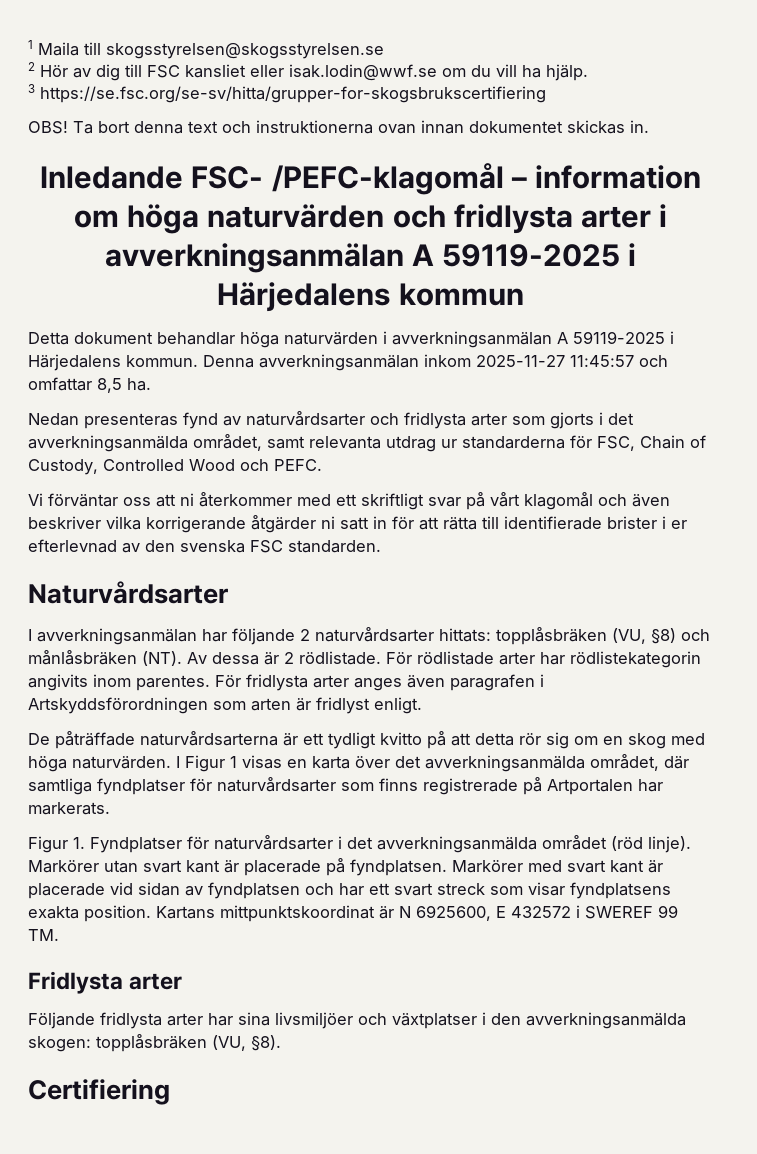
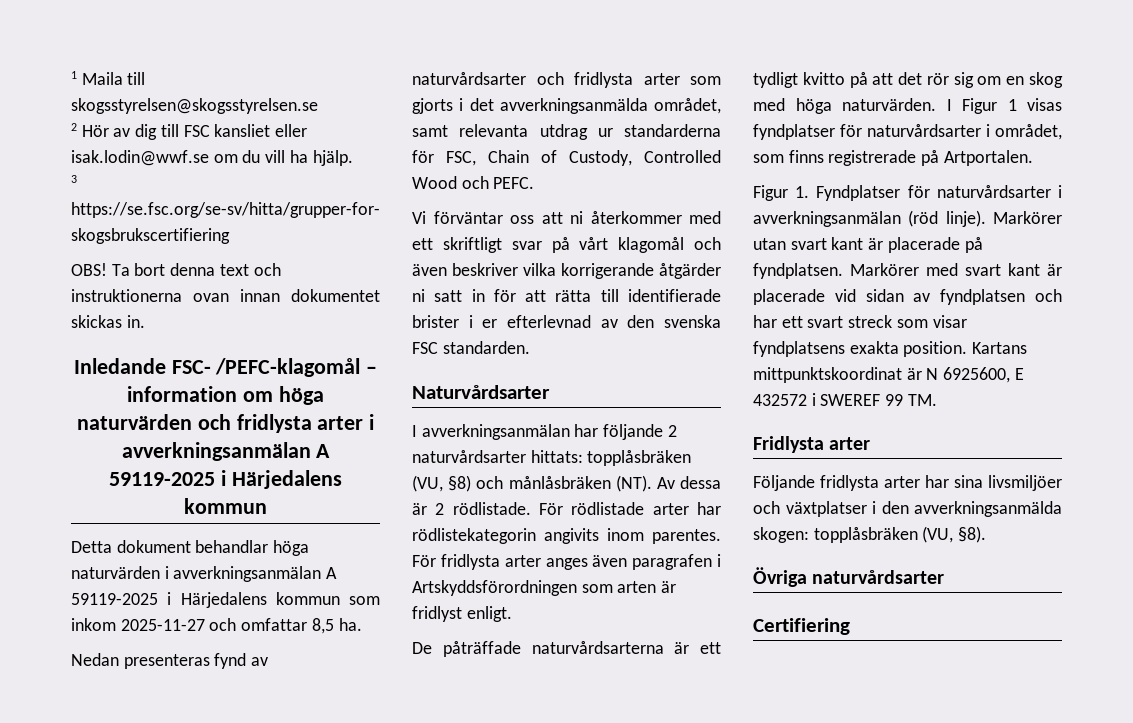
[126,354,419,371] kommun. Denna avverkningsanmälan -> [275,592,380,605] kommun som
[570,355,634,367] 11:45:57 -> (205, 625) none
[475,733,514,746] detta -> [898,72,923,85] det
[287,754,689,772] [28,778,92,795] en karta över det avverkningsanmälda området, där samtliga -> (1062, 104) none
(336, 784) none -> [986,124,1062,140] i området,
[547,779,663,795] [28,802,110,815] Artportalen har markerats. -> [943,150,1033,166] Artportalen.
[347,835,607,853] det avverkningsanmälda området -> [753,211,901,227] avverkningsanmälan
(281, 1043) none -> [753,567,945,587] // Övriga naturvårdsarter

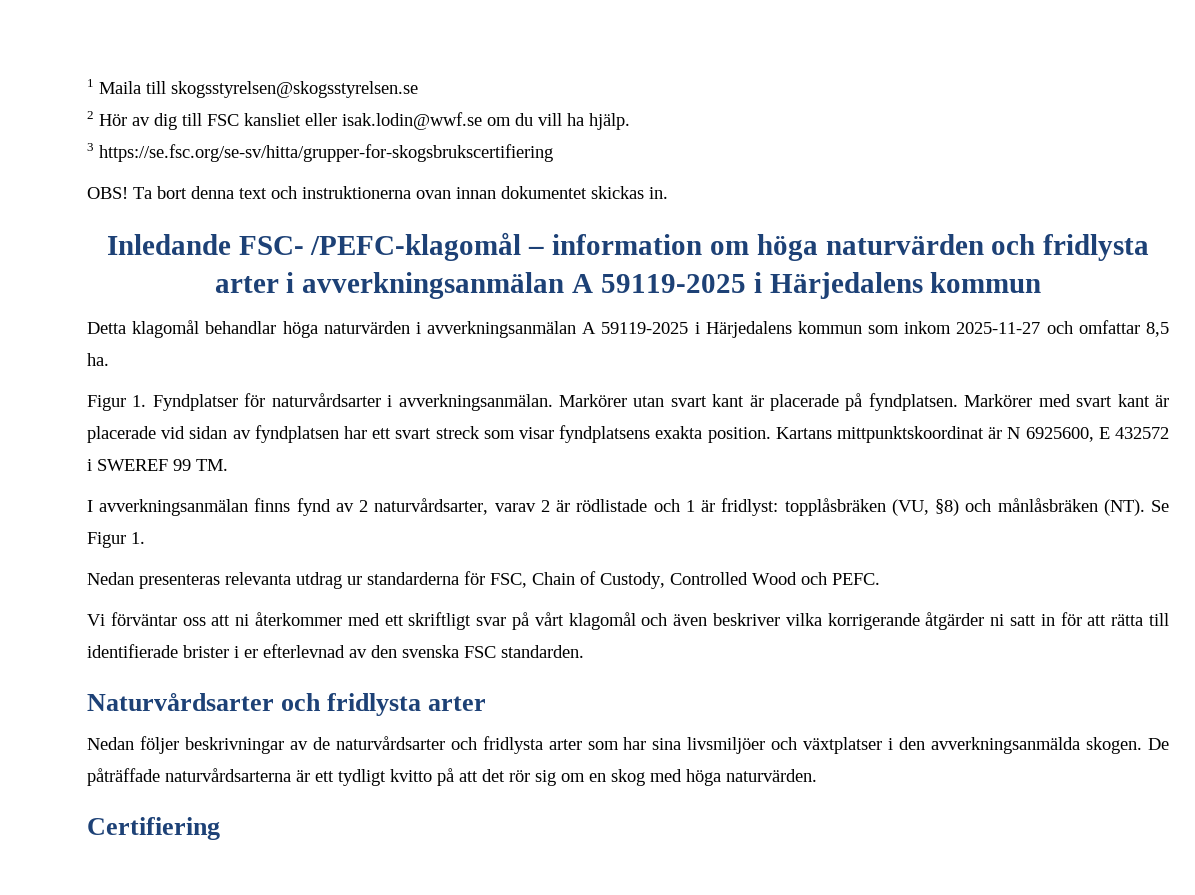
[116,540,191,553] dokument -> [132,320,200,338] klagomål
[71,653,269,669] [412,72,721,88] [412,98,721,114] [412,125,448,137] Nedan presenteras fynd av naturvårdsarter och fridlysta arter som gjorts i det avverkningsanmälda området, samt -> [87,393,1170,411] [87,425,1170,443] [87,459,228,471] [87,498,1169,516] [87,532,145,548] [87,572,220,589] Figur 1. Fyndplatser för naturvårdsarter i avverkningsanmälan. Markörer utan svart kant är placerade på fyndplatsen. Markörer med svart kant är placerade vid sidan av fyndplatsen har ett svart streck som visar fyndplatsens exakta position. Kartans mittpunktskoordinat är N 6925600, E 432572 i SWEREF 99 TM. // I avverkningsanmälan finns fynd av 2 naturvårdsarter, varav 2 är rödlistade och 1 är fridlyst: topplåsbräken (VU, §8) och månlåsbräken (NT). Se Figur 1. // Nedan presenteras
[412,424,677,440] [412,450,692,466] [412,475,721,492] [412,502,721,515] [412,528,721,544] [412,554,721,570] [412,580,677,596] [412,606,512,622] // I avverkningsanmälan har följande 2 naturvårdsarter hittats: topplåsbräken (VU, §8) och månlåsbräken (NT). Av dessa är 2 rödlistade. För rödlistade arter har rödlistekategorin angivits inom parentes. För fridlysta arter anges även paragrafen i Artskyddsförordningen som arten är fridlyst enligt. // -> [281,693,487,716] [87,736,1143,754] och fridlysta arter // Nedan följer beskrivningar av de naturvårdsarter och fridlysta arter som har sina livsmiljöer och växtplatser i den avverkningsanmälda skogen.
[946,98,1062,114] [753,124,1062,140] [753,150,1033,166] [753,185,1062,201] [753,210,1062,227] [753,237,983,253] [753,263,1062,279] [753,289,1062,305] [753,315,967,328] [753,341,1028,357] [753,367,1024,383] [753,393,937,406] [753,436,871,453] [753,475,1062,491] [753,501,1062,517] [753,526,987,543] [753,567,945,587] I Figur 1 visas fyndplatser för naturvårdsarter i området, som finns registrerade på Artportalen. // Figur 1. Fyndplatser för naturvårdsarter i avverkningsanmälan (röd linje). Markörer utan svart kant är placerade på fyndplatsen. Markörer med svart kant är placerade vid sidan av fyndplatsen och har ett svart streck som visar fyndplatsens exakta position. Kartans mittpunktskoordinat är N 6925600, E 432572 i SWEREF 99 TM. // Fridlysta arter // Följande fridlysta arter har sina livsmiljöer och växtplatser i den avverkningsanmälda skogen: topplåsbräken (VU, §8). // Övriga naturvårdsarter -> (817, 775) none

